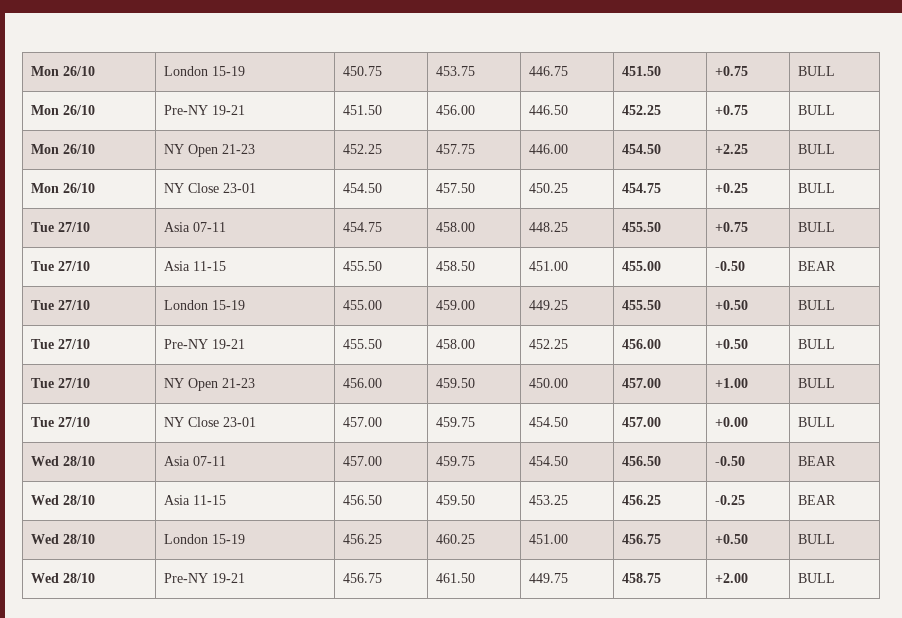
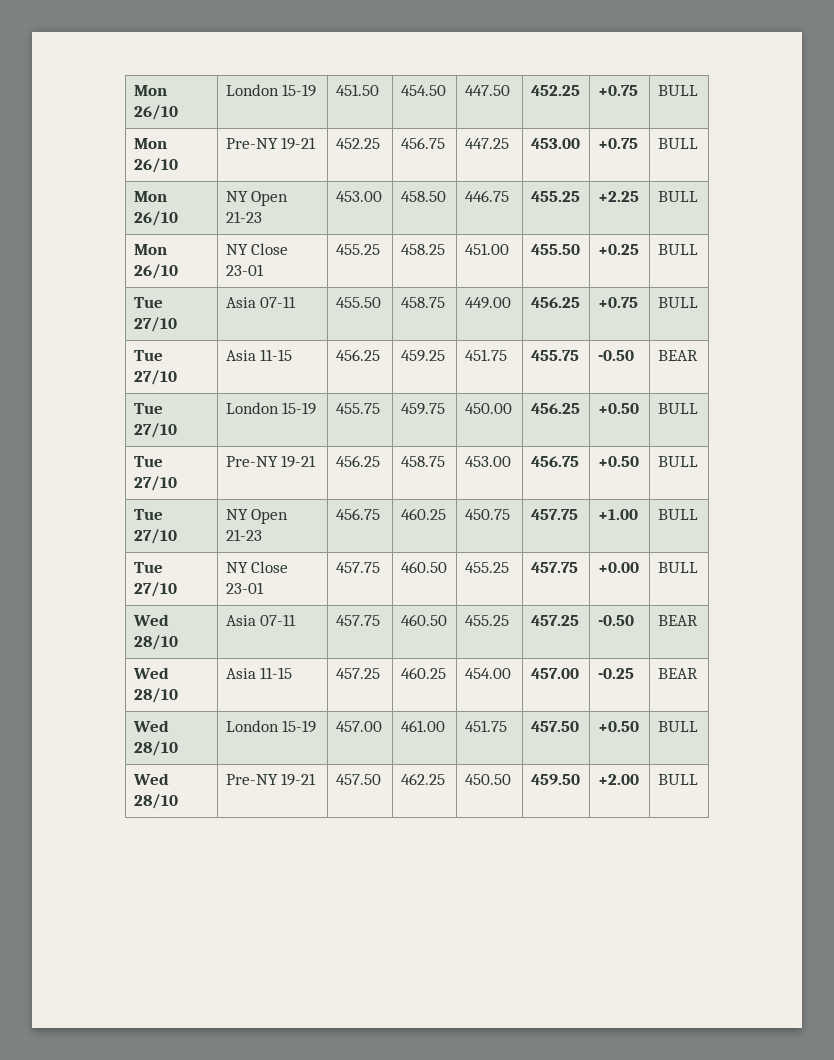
[343,66,383,76] [436,66,476,76] [529,66,569,76] [622,66,662,76] 450.75 | 453.75 | 446.75 | 451.50 -> [335,84,379,96] [400,85,446,96] [464,85,510,96] [530,85,580,96] 451.50 | 454.50 | 447.50 | 452.25
[343,105,383,115] [436,105,476,115] [529,105,569,115] [622,105,662,115] 451.50 | 456.00 | 446.50 | 452.25 -> [335,138,380,149] [400,137,445,149] [464,138,509,149] [530,138,580,149] 452.25 | 456.75 | 447.25 | 453.00
[343,144,383,154] [436,144,476,154] [529,144,569,154] [622,144,662,154] 452.25 | 457.75 | 446.00 | 454.50 -> [335,191,382,202] [400,191,446,202] [464,190,509,202] [530,191,580,202] 453.00 | 458.50 | 446.75 | 455.25
[343,183,383,193] [436,183,476,193] [529,183,569,193] [622,183,662,193] 454.50 | 457.50 | 450.25 | 454.75 -> [335,244,380,255] [400,244,445,255] [464,243,509,255] [530,244,580,255] 455.25 | 458.25 | 451.00 | 455.50
[343,222,383,232] [436,222,476,232] [529,222,569,232] [622,222,662,232] 454.75 | 458.00 | 448.25 | 455.50 -> [335,297,381,308] [400,297,445,308] [464,297,511,309] [530,297,580,308] 455.50 | 458.75 | 449.00 | 456.25
[343,261,383,271] [436,261,476,271] [529,261,569,271] [622,261,662,271] 455.50 | 458.50 | 451.00 | 455.00 -> [335,349,380,361] [400,350,445,362] [464,349,507,361] [530,350,579,361] 456.25 | 459.25 | 451.75 | 455.75
[343,300,383,310] [436,300,476,310] [529,300,569,310] [622,300,662,310] 455.00 | 459.00 | 449.25 | 455.50 -> [335,403,380,414] [400,403,445,415] [464,403,512,414] [530,403,580,414] 455.75 | 459.75 | 450.00 | 456.25
[343,339,383,349] [436,339,476,349] [529,339,569,349] [622,339,662,349] 455.50 | 458.00 | 452.25 | 456.00 -> [335,455,380,467] [400,456,445,467] [464,456,511,467] [530,456,579,467] 456.25 | 458.75 | 453.00 | 456.75
[343,378,383,388] [436,378,476,388] [529,378,569,388] [622,378,662,388] 456.00 | 459.50 | 450.00 | 457.00 -> [335,508,380,520] [400,508,446,520] [464,509,510,520] [530,509,578,520] 456.75 | 460.25 | 450.75 | 457.75
[343,417,383,427] [436,417,476,427] [529,417,569,427] [622,417,662,427] 457.00 | 459.75 | 454.50 | 457.00 -> [335,562,380,573] [400,561,447,573] [464,562,509,573] [530,562,578,573] 457.75 | 460.50 | 455.25 | 457.75
[343,456,383,466] [436,456,476,466] [529,456,569,466] [622,456,662,466] 457.00 | 459.75 | 454.50 | 456.50 -> [335,615,380,626] [400,614,447,626] [464,615,509,626] [530,615,579,626] 457.75 | 460.50 | 455.25 | 457.25
[343,495,383,505] [436,495,476,505] [529,495,569,505] [622,495,662,505] 456.50 | 459.50 | 453.25 | 456.25 -> [335,668,380,679] [400,667,446,679] [464,668,511,679] [530,668,579,679] 457.25 | 460.25 | 454.00 | 457.00
[343,534,383,544] [436,534,476,544] [529,534,569,544] [622,534,662,544] 456.25 | 460.25 | 451.00 | 456.75 -> [335,721,382,732] [400,720,445,732] [464,720,507,732] [530,721,579,732] 457.00 | 461.00 | 451.75 | 457.50
[343,573,383,583] [436,573,476,583] [529,573,569,583] [622,573,662,583] 456.75 | 461.50 | 449.75 | 458.75 -> [335,774,381,785] [400,773,445,785] [464,774,511,785] [530,774,580,785] 457.50 | 462.25 | 450.50 | 459.50

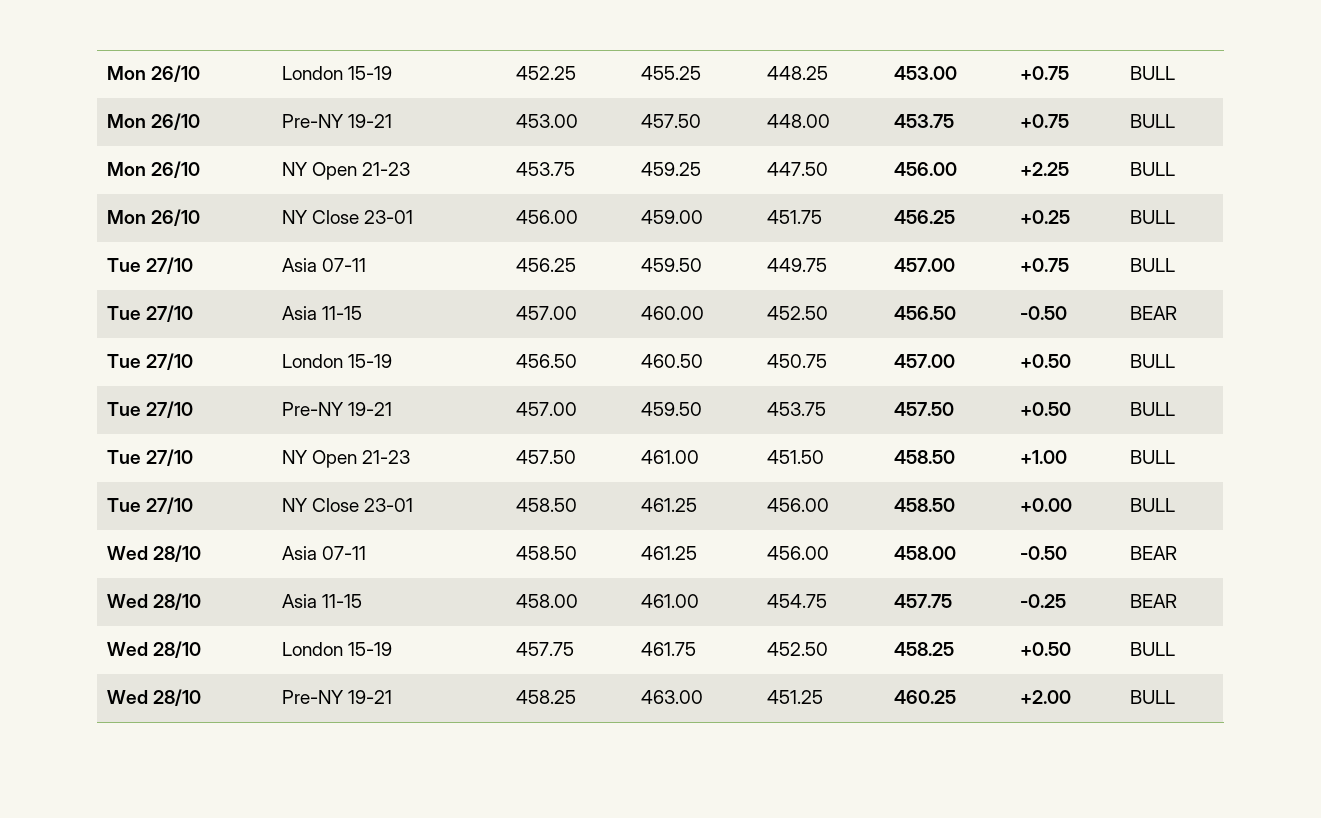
[335,84,379,96] [400,85,446,96] [464,85,510,96] [530,85,580,96] 451.50 | 454.50 | 447.50 | 452.25 -> [515,66,576,80] [640,66,701,80] [766,66,828,80] [893,66,957,80] 452.25 | 455.25 | 448.25 | 453.00
[335,138,380,149] [400,137,445,149] [464,138,509,149] [530,138,580,149] 452.25 | 456.75 | 447.25 | 453.00 -> [515,114,578,128] [640,114,701,128] [766,114,830,128] [893,114,954,128] 453.00 | 457.50 | 448.00 | 453.75
[335,191,382,202] [400,191,446,202] [464,190,509,202] [530,191,580,202] 453.00 | 458.50 | 446.75 | 455.25 -> [515,162,575,176] [640,162,701,176] [766,162,828,176] [893,162,957,176] 453.75 | 459.25 | 447.50 | 456.00
[335,244,380,255] [400,244,445,255] [464,243,509,255] [530,244,580,255] 455.25 | 458.25 | 451.00 | 455.50 -> [515,210,578,224] [640,210,703,224] [766,210,822,224] [893,210,955,224] 456.00 | 459.00 | 451.75 | 456.25
[335,297,381,308] [400,297,445,308] [464,297,511,309] [530,297,580,308] 455.50 | 458.75 | 449.00 | 456.25 -> [515,258,576,272] [640,258,702,272] [766,258,827,272] [893,258,955,272] 456.25 | 459.50 | 449.75 | 457.00
[335,349,380,361] [400,350,445,362] [464,349,507,361] [530,350,579,361] 456.25 | 459.25 | 451.75 | 455.75 -> [515,306,577,320] [640,306,704,320] [766,306,828,320] [893,306,956,320] 457.00 | 460.00 | 452.50 | 456.50
[335,403,380,414] [400,403,445,415] [464,403,512,414] [530,403,580,414] 455.75 | 459.75 | 450.00 | 456.25 -> [515,354,577,368] [640,354,703,368] [766,354,827,368] [893,354,955,368] 456.50 | 460.50 | 450.75 | 457.00
[335,455,380,467] [400,456,445,467] [464,456,511,467] [530,456,579,467] 456.25 | 458.75 | 453.00 | 456.75 -> [515,402,577,416] [640,402,702,416] [766,402,826,416] [893,402,954,416] 457.00 | 459.50 | 453.75 | 457.50
[335,508,380,520] [400,508,446,520] [464,509,510,520] [530,509,578,520] 456.75 | 460.25 | 450.75 | 457.75 -> [515,450,576,464] [640,450,699,464] [766,450,824,464] [893,450,955,464] 457.50 | 461.00 | 451.50 | 458.50
[335,562,380,573] [400,561,447,573] [464,562,509,573] [530,562,578,573] 457.75 | 460.50 | 455.25 | 457.75 -> [515,498,577,512] [640,498,697,512] [766,498,829,512] [893,498,955,512] 458.50 | 461.25 | 456.00 | 458.50
[335,615,380,626] [400,614,447,626] [464,615,509,626] [530,615,579,626] 457.75 | 460.50 | 455.25 | 457.25 -> [515,546,577,560] [640,546,697,560] [766,546,829,560] [893,546,956,560] 458.50 | 461.25 | 456.00 | 458.00
[335,668,380,679] [400,667,446,679] [464,668,511,679] [530,668,579,679] 457.25 | 460.25 | 454.00 | 457.00 -> [515,594,578,608] [640,594,699,608] [766,594,827,608] [893,594,952,608] 458.00 | 461.00 | 454.75 | 457.75
[335,721,382,732] [400,720,445,732] [464,720,507,732] [530,721,579,732] 457.00 | 461.00 | 451.75 | 457.50 -> [515,642,574,656] [640,642,696,656] [766,642,828,656] [893,642,954,656] 457.75 | 461.75 | 452.50 | 458.25
[335,774,381,785] [400,773,445,785] [464,774,511,785] [530,774,580,785] 457.50 | 462.25 | 450.50 | 459.50 -> [515,690,576,704] [640,690,703,704] [766,690,823,704] [893,690,956,704] 458.25 | 463.00 | 451.25 | 460.25

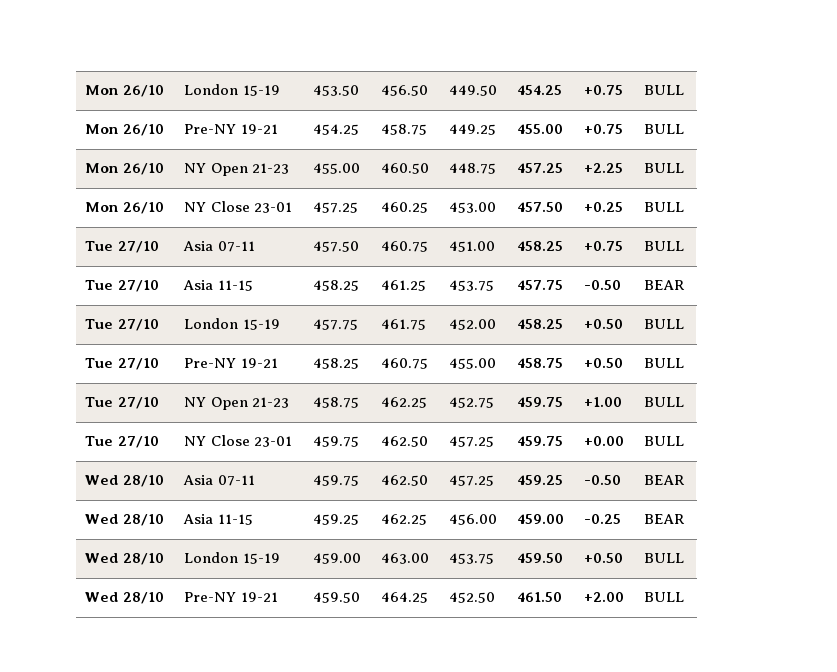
[515,66,576,80] [640,66,701,80] [766,66,828,80] [893,66,957,80] 452.25 | 455.25 | 448.25 | 453.00 -> [313,85,360,96] [381,85,429,96] [449,85,498,96] [517,85,563,95] 453.50 | 456.50 | 449.50 | 454.25
[515,114,578,128] [640,114,701,128] [766,114,830,128] [893,114,954,128] 453.00 | 457.50 | 448.00 | 453.75 -> [313,124,360,135] [381,124,428,135] [449,124,497,135] [517,124,564,134] 454.25 | 458.75 | 449.25 | 455.00
[515,162,575,176] [640,162,701,176] [766,162,828,176] [893,162,957,176] 453.75 | 459.25 | 447.50 | 456.00 -> [313,163,361,174] [381,163,430,174] [449,163,497,174] [517,163,564,173] 455.00 | 460.50 | 448.75 | 457.25
[515,210,578,224] [640,210,703,224] [766,210,822,224] [893,210,955,224] 456.00 | 459.00 | 451.75 | 456.25 -> [313,202,359,213] [381,202,429,213] [449,202,497,213] [517,202,564,212] 457.25 | 460.25 | 453.00 | 457.50
[515,258,576,272] [640,258,702,272] [766,258,827,272] [893,258,955,272] 456.25 | 459.50 | 449.75 | 457.00 -> [313,241,360,252] [381,241,429,252] [449,241,496,252] [517,241,564,251] 457.50 | 460.75 | 451.00 | 458.25
[515,306,577,320] [640,306,704,320] [766,306,828,320] [893,306,956,320] 457.00 | 460.00 | 452.50 | 456.50 -> [313,280,360,291] [381,280,427,291] [449,280,495,291] [517,280,564,290] 458.25 | 461.25 | 453.75 | 457.75
[515,354,577,368] [640,354,703,368] [766,354,827,368] [893,354,955,368] 456.50 | 460.50 | 450.75 | 457.00 -> [313,319,359,330] [381,319,427,330] [449,319,497,330] [517,319,564,329] 457.75 | 461.75 | 452.00 | 458.25
[515,402,577,416] [640,402,702,416] [766,402,826,416] [893,402,954,416] 457.00 | 459.50 | 453.75 | 457.50 -> [313,358,360,369] [381,358,429,369] [449,358,497,369] [517,358,564,368] 458.25 | 460.75 | 455.00 | 458.75
[515,450,576,464] [640,450,699,464] [766,450,824,464] [893,450,955,464] 457.50 | 461.00 | 451.50 | 458.50 -> [313,397,360,408] [381,397,428,408] [449,397,495,408] [517,397,564,407] 458.75 | 462.25 | 452.75 | 459.75
[515,498,577,512] [640,498,697,512] [766,498,829,512] [893,498,955,512] 458.50 | 461.25 | 456.00 | 458.50 -> [313,436,360,447] [381,436,429,447] [449,436,495,447] [517,436,564,446] 459.75 | 462.50 | 457.25 | 459.75
[515,546,577,560] [640,546,697,560] [766,546,829,560] [893,546,956,560] 458.50 | 461.25 | 456.00 | 458.00 -> [313,475,360,486] [381,475,429,486] [449,475,495,486] [517,475,564,485] 459.75 | 462.50 | 457.25 | 459.25
[515,594,578,608] [640,594,699,608] [766,594,827,608] [893,594,952,608] 458.00 | 461.00 | 454.75 | 457.75 -> [313,514,360,525] [381,514,428,525] [449,514,498,525] [517,514,565,524] 459.25 | 462.25 | 456.00 | 459.00
[515,642,574,656] [640,642,696,656] [766,642,828,656] [893,642,954,656] 457.75 | 461.75 | 452.50 | 458.25 -> [313,553,362,564] [381,553,430,564] [449,553,495,564] [517,553,564,563] 459.00 | 463.00 | 453.75 | 459.50
[515,690,576,704] [640,690,703,704] [766,690,823,704] [893,690,956,704] 458.25 | 463.00 | 451.25 | 460.25 -> [313,592,361,603] [381,592,429,603] [449,592,496,603] [517,592,563,602] 459.50 | 464.25 | 452.50 | 461.50

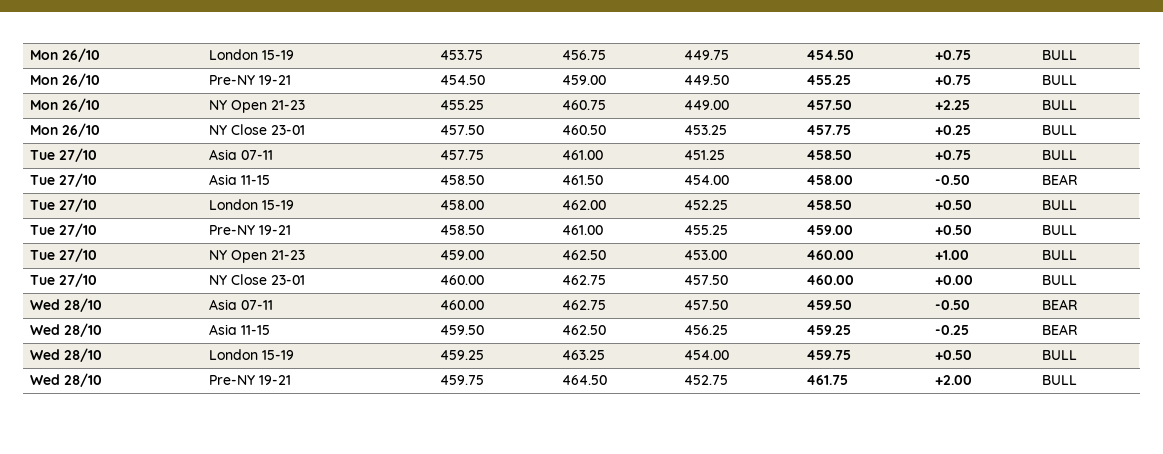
[313,85,360,96] [381,85,429,96] [449,85,498,96] [517,85,563,95] 453.50 | 456.50 | 449.50 | 454.25 -> [439,50,483,60] [561,50,606,60] [683,50,729,60] [805,50,854,60] 453.75 | 456.75 | 449.75 | 454.50
[313,124,360,135] [381,124,428,135] [449,124,497,135] [517,124,564,134] 454.25 | 458.75 | 449.25 | 455.00 -> [439,75,485,85] [561,75,606,85] [683,75,729,85] [805,75,851,85] 454.50 | 459.00 | 449.50 | 455.25
[313,163,361,174] [381,163,430,174] [449,163,497,174] [517,163,564,173] 455.00 | 460.50 | 448.75 | 457.25 -> [439,100,484,110] [561,100,606,110] [683,100,729,110] [805,100,852,110] 455.25 | 460.75 | 449.00 | 457.50
[313,202,359,213] [381,202,429,213] [449,202,497,213] [517,202,564,212] 457.25 | 460.25 | 453.00 | 457.50 -> [439,125,484,135] [561,125,606,135] [683,125,727,135] [805,125,851,135] 457.50 | 460.50 | 453.25 | 457.75
[313,241,360,252] [381,241,429,252] [449,241,496,252] [517,241,564,251] 457.50 | 460.75 | 451.00 | 458.25 -> [439,150,484,160] [561,150,603,160] [683,150,725,160] [805,150,852,160] 457.75 | 461.00 | 451.25 | 458.50
[313,280,360,291] [381,280,427,291] [449,280,495,291] [517,280,564,290] 458.25 | 461.25 | 453.75 | 457.75 -> [439,175,484,185] [561,175,603,185] [683,175,729,185] [805,175,853,185] 458.50 | 461.50 | 454.00 | 458.00
[313,319,359,330] [381,319,427,330] [449,319,497,330] [517,319,564,329] 457.75 | 461.75 | 452.00 | 458.25 -> [439,200,484,210] [561,200,606,210] [683,200,728,210] [805,200,852,210] 458.00 | 462.00 | 452.25 | 458.50
[313,358,360,369] [381,358,429,369] [449,358,497,369] [517,358,564,368] 458.25 | 460.75 | 455.00 | 458.75 -> [439,225,484,235] [561,225,603,235] [683,225,728,235] [805,225,853,235] 458.50 | 461.00 | 455.25 | 459.00
[313,397,360,408] [381,397,428,408] [449,397,495,408] [517,397,564,407] 458.75 | 462.25 | 452.75 | 459.75 -> [439,250,484,260] [561,250,606,260] [683,250,727,260] [805,250,854,260] 459.00 | 462.50 | 453.00 | 460.00
[313,436,360,447] [381,436,429,447] [449,436,495,447] [517,436,564,446] 459.75 | 462.50 | 457.25 | 459.75 -> [439,275,484,285] [561,275,606,285] [683,275,728,285] [805,275,854,285] 460.00 | 462.75 | 457.50 | 460.00
[313,475,360,486] [381,475,429,486] [449,475,495,486] [517,475,564,485] 459.75 | 462.50 | 457.25 | 459.25 -> [439,300,484,310] [561,300,606,310] [683,300,728,310] [805,300,852,310] 460.00 | 462.75 | 457.50 | 459.50
[313,514,360,525] [381,514,428,525] [449,514,498,525] [517,514,565,524] 459.25 | 462.25 | 456.00 | 459.00 -> [439,325,484,335] [561,325,606,335] [683,325,728,335] [805,325,851,335] 459.50 | 462.50 | 456.25 | 459.25
[313,553,362,564] [381,553,430,564] [449,553,495,564] [517,553,564,563] 459.00 | 463.00 | 453.75 | 459.50 -> [439,350,484,360] [561,350,605,360] [683,350,729,360] [805,350,851,360] 459.25 | 463.25 | 454.00 | 459.75
[313,592,361,603] [381,592,429,603] [449,592,496,603] [517,592,563,602] 459.50 | 464.25 | 452.50 | 461.50 -> [439,375,484,385] [561,375,607,385] [683,375,728,385] [805,375,848,385] 459.75 | 464.50 | 452.75 | 461.75

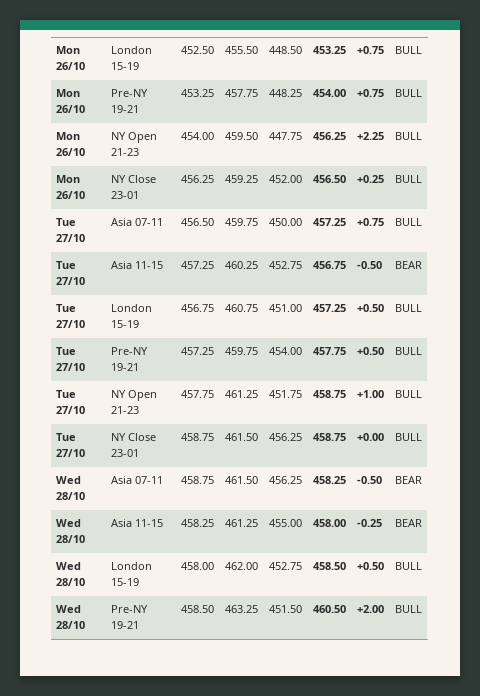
[439,50,483,60] [561,50,606,60] [683,50,729,60] [805,50,854,60] 453.75 | 456.75 | 449.75 | 454.50 -> [180,46,214,54] [224,46,258,54] [268,46,302,54] [312,46,346,54] 452.50 | 455.50 | 448.50 | 453.25
[439,75,485,85] [561,75,606,85] [683,75,729,85] [805,75,851,85] 454.50 | 459.00 | 449.50 | 455.25 -> [180,89,214,97] [224,89,258,97] [268,89,302,97] [312,89,346,97] 453.25 | 457.75 | 448.25 | 454.00
[439,100,484,110] [561,100,606,110] [683,100,729,110] [805,100,852,110] 455.25 | 460.75 | 449.00 | 457.50 -> [180,132,214,140] [224,132,258,140] [268,132,302,140] [312,132,346,140] 454.00 | 459.50 | 447.75 | 456.25
[439,125,484,135] [561,125,606,135] [683,125,727,135] [805,125,851,135] 457.50 | 460.50 | 453.25 | 457.75 -> [180,175,214,183] [224,175,258,183] [268,175,302,183] [312,175,346,183] 456.25 | 459.25 | 452.00 | 456.50
[439,150,484,160] [561,150,603,160] [683,150,725,160] [805,150,852,160] 457.75 | 461.00 | 451.25 | 458.50 -> [180,218,214,226] [224,218,258,226] [268,218,302,226] [312,218,346,226] 456.50 | 459.75 | 450.00 | 457.25
[439,175,484,185] [561,175,603,185] [683,175,729,185] [805,175,853,185] 458.50 | 461.50 | 454.00 | 458.00 -> [180,261,214,269] [224,261,258,269] [268,261,302,269] [312,261,346,269] 457.25 | 460.25 | 452.75 | 456.75
[439,200,484,210] [561,200,606,210] [683,200,728,210] [805,200,852,210] 458.00 | 462.00 | 452.25 | 458.50 -> [180,304,214,312] [224,304,258,312] [268,304,302,312] [312,304,346,312] 456.75 | 460.75 | 451.00 | 457.25
[439,225,484,235] [561,225,603,235] [683,225,728,235] [805,225,853,235] 458.50 | 461.00 | 455.25 | 459.00 -> [180,347,214,355] [224,347,258,355] [268,347,302,355] [312,347,346,355] 457.25 | 459.75 | 454.00 | 457.75
[439,250,484,260] [561,250,606,260] [683,250,727,260] [805,250,854,260] 459.00 | 462.50 | 453.00 | 460.00 -> [180,390,214,398] [224,390,258,398] [268,390,302,398] [312,390,346,398] 457.75 | 461.25 | 451.75 | 458.75
[439,275,484,285] [561,275,606,285] [683,275,728,285] [805,275,854,285] 460.00 | 462.75 | 457.50 | 460.00 -> [180,433,214,441] [224,433,258,441] [268,433,302,441] [312,433,346,441] 458.75 | 461.50 | 456.25 | 458.75
[439,300,484,310] [561,300,606,310] [683,300,728,310] [805,300,852,310] 460.00 | 462.75 | 457.50 | 459.50 -> [180,476,214,484] [224,476,258,484] [268,476,302,484] [312,476,346,484] 458.75 | 461.50 | 456.25 | 458.25
[439,325,484,335] [561,325,606,335] [683,325,728,335] [805,325,851,335] 459.50 | 462.50 | 456.25 | 459.25 -> [180,519,214,527] [224,519,258,527] [268,519,302,527] [312,519,346,527] 458.25 | 461.25 | 455.00 | 458.00
[439,350,484,360] [561,350,605,360] [683,350,729,360] [805,350,851,360] 459.25 | 463.25 | 454.00 | 459.75 -> [180,562,214,570] [224,562,258,570] [268,562,302,570] [312,562,346,570] 458.00 | 462.00 | 452.75 | 458.50
[439,375,484,385] [561,375,607,385] [683,375,728,385] [805,375,848,385] 459.75 | 464.50 | 452.75 | 461.75 -> [180,605,214,613] [224,605,258,613] [268,605,302,613] [312,605,346,613] 458.50 | 463.25 | 451.50 | 460.50

